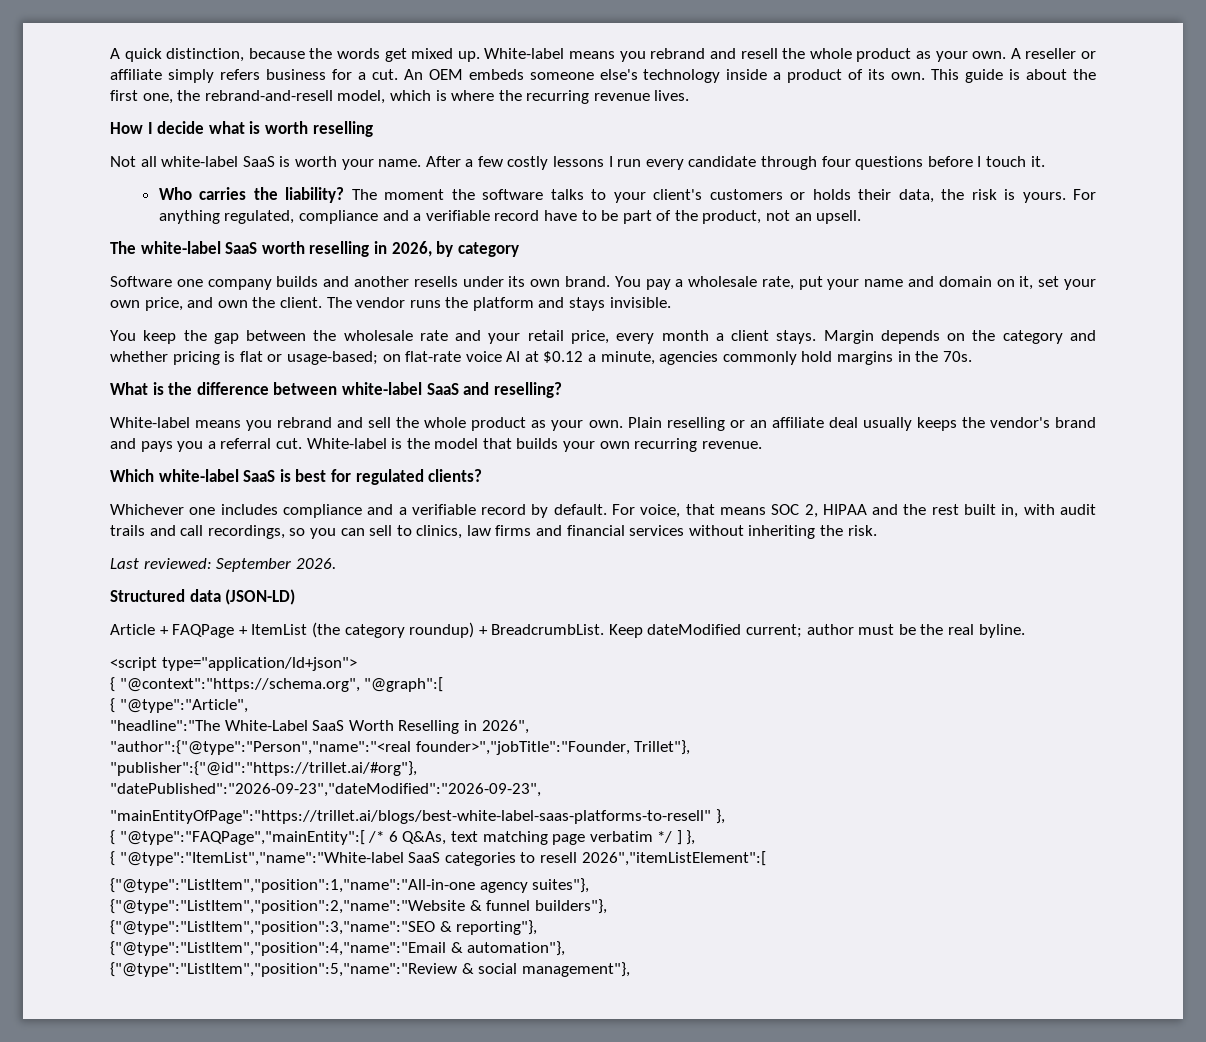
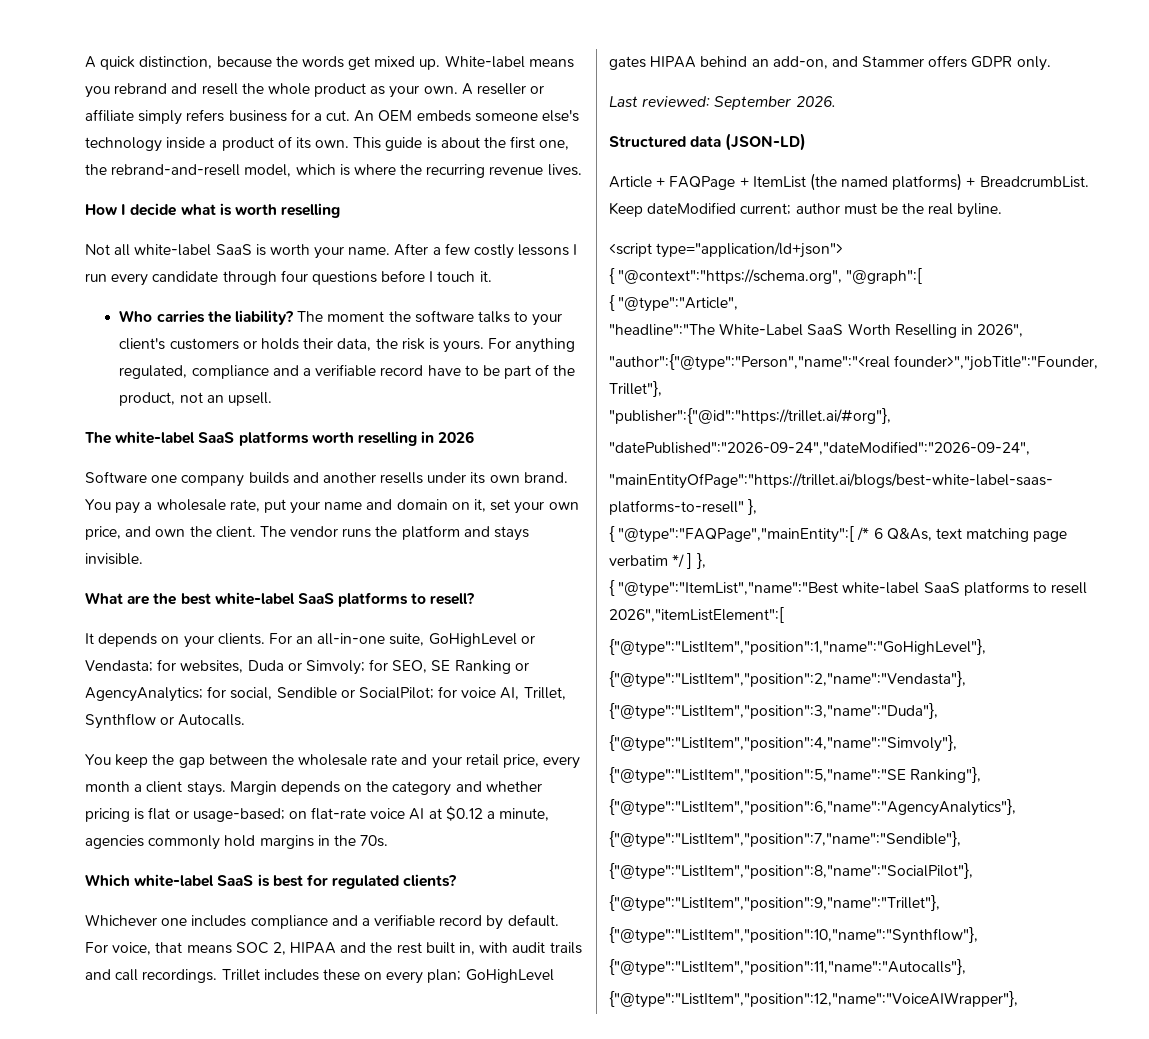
(258, 248) none -> [238,431,309,446] platforms
[391,241,519,257] 2026, by category -> [438,431,475,443] 2026
(671, 302) none -> [85,592,475,607] [85,633,535,648] [85,659,529,675] [85,686,566,702] [85,713,246,729] // What are the best white-label SaaS platforms to resell? // It depends on your clients. For an all-in-one suite, GoHighLevel or Vendasta; for websites, Duda or Simvoly; for SEO, SE Ranking or AgencyAnalytics; for social, Sendible or SocialPilot; for voice AI, Trillet, Synthflow or Autocalls.
[110,382,562,398] [110,417,1096,431] [110,438,762,452] // What is the difference between white-label SaaS and reselling? // White-label means you rebrand and sell the whole product as your own. Plain reselling or an affiliate deal usually keeps the vendor's brand and pays you a referral cut. White-label is the model that builds your own recurring revenue. -> (389, 841) none
[207,525,877,539] recordings, so you can sell to clinics, law firms and financial services without inheriting the risk. -> [142,969,554,984] [609,55,1051,71] recordings. Trillet includes these on every plan; GoHighLevel gates HIPAA behind an add-on, and Stammer offers GDPR only.
[344,622,475,638] category roundup) -> [841,173,963,191] named platforms)
[110,783,541,797] "datePublished":"2026-09-23","dateModified":"2026-09-23", -> [609,441,1030,455] "datePublished":"2026-09-24","dateModified":"2026-09-24",
[119,852,516,866] "@type":"ItemList","name":"White-label SaaS categories -> [618,581,1029,597] "@type":"ItemList","name":"Best white-label SaaS platforms
[110,878,590,893] [110,899,607,914] [110,920,538,935] [110,941,566,956] [110,962,630,977] {"@type":"ListItem","position":1,"name":"All-in-one agency suites"}, // {"@type":"ListItem","position":2,"name":"Website & funnel builders"}, // {"@type":"ListItem","position":3,"name":"SEO & reporting"}, // {"@type":"ListItem","position":4,"name":"Email & automation"}, // {"@type":"ListItem","position":5,"name":"Review & social management"}, -> [609,639,986,656] [609,671,966,688] [609,703,938,720] [609,735,957,752] [609,767,982,784] [609,799,1016,816] [609,831,961,848] [609,863,973,880] [609,895,940,912] [609,927,978,944] [609,959,966,976] [609,991,1018,1008] {"@type":"ListItem","position":1,"name":"GoHighLevel"}, // {"@type":"ListItem","position":2,"name":"Vendasta"}, // {"@type":"ListItem","position":3,"name":"Duda"}, // {"@type":"ListItem","position":4,"name":"Simvoly"}, // {"@type":"ListItem","position":5,"name":"SE Ranking"}, // {"@type":"ListItem","position":6,"name":"AgencyAnalytics"}, // {"@type":"ListItem","position":7,"name":"Sendible"}, // {"@type":"ListItem","position":8,"name":"SocialPilot"}, // {"@type":"ListItem","position":9,"name":"Trillet"}, // {"@type":"ListItem","position":10,"name":"Synthflow"}, // {"@type":"ListItem","position":11,"name":"Autocalls"}, // {"@type":"ListItem","position":12,"name":"VoiceAIWrapper"},

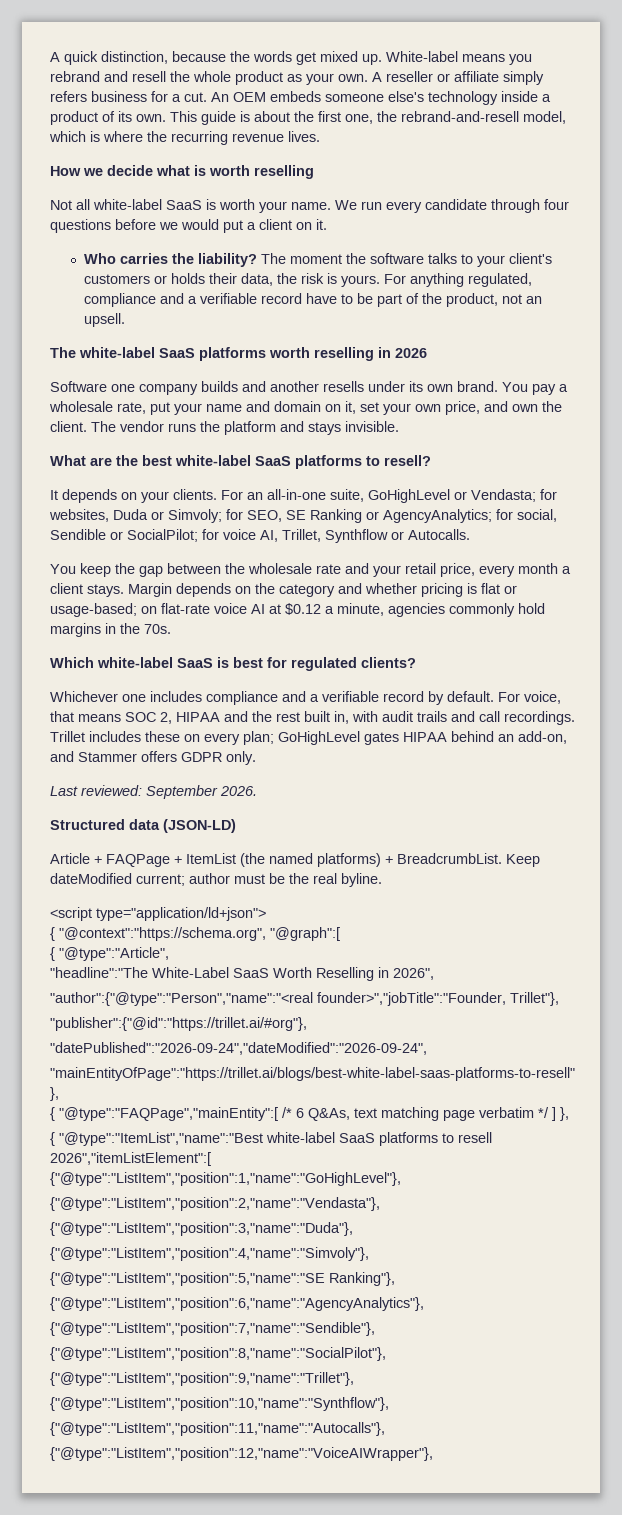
[121,204,127,215] I -> [83,168,103,176] we
[394,243,578,259] After a few costly lessons I -> [335,200,357,210] We
[429,271,476,282] I touch -> [159,219,312,233] we would put a client on

